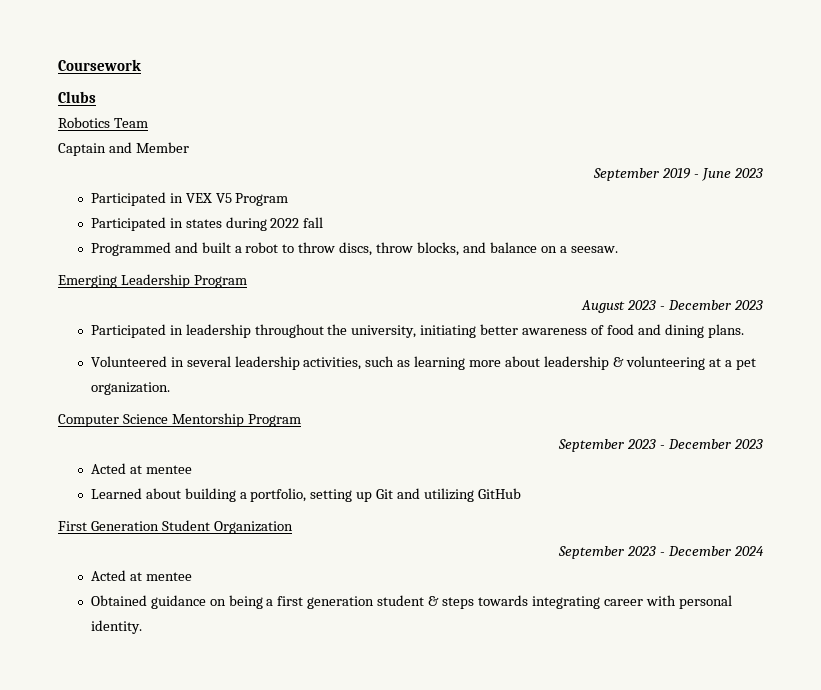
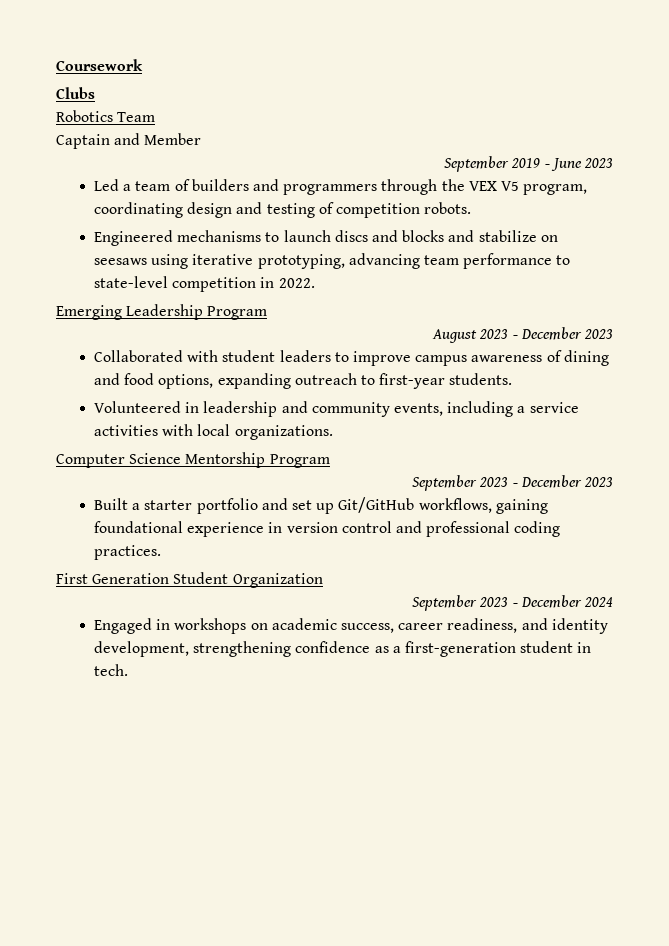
[90,192,289,206] [90,217,324,231] [90,242,618,256] Participated in VEX V5 Program // Participated in states during 2022 fall // Programmed and built a robot to throw discs, throw blocks, and balance on a seesaw. -> [94,179,588,195] [94,202,472,218] [94,230,558,246] [94,253,571,269] [94,276,315,292] Led a team of builders and programmers through the VEX V5 program, coordinating design and testing of competition robots. // Engineered mechanisms to launch discs and blocks and stabilize on seesaws using iterative prototyping, advancing team performance to state-level competition in 2022.
[90,324,744,338] [90,356,756,370] [90,382,170,395] Participated in leadership throughout the university, initiating better awareness of food and dining plans. // Volunteered in several leadership activities, such as learning more about leadership & volunteering at a pet organization. -> [94,350,609,366] [94,373,513,389] [94,401,579,417] [94,424,333,440] Collaborated with student leaders to improve campus awareness of dining and food options, expanding outreach to first-year students. // Volunteered in leadership and community events, including a service activities with local organizations.
[90,463,192,474] [90,488,521,502] Acted at mentee // Learned about building a portfolio, setting up Git and utilizing GitHub -> [94,497,548,514] [94,521,561,537] [94,545,162,560] Built a starter portfolio and set up Git/GitHub workflows, gaining foundational experience in version control and professional coding practices.
[90,570,192,581] [90,595,732,609] [90,620,142,634] Acted at mentee // Obtained guidance on being a first generation student & steps towards integrating career with personal identity. -> [94,618,608,634] [94,641,592,657] [94,664,129,676] Engaged in workshops on academic success, career readiness, and identity development, strengthening confidence as a first-generation student in tech.

